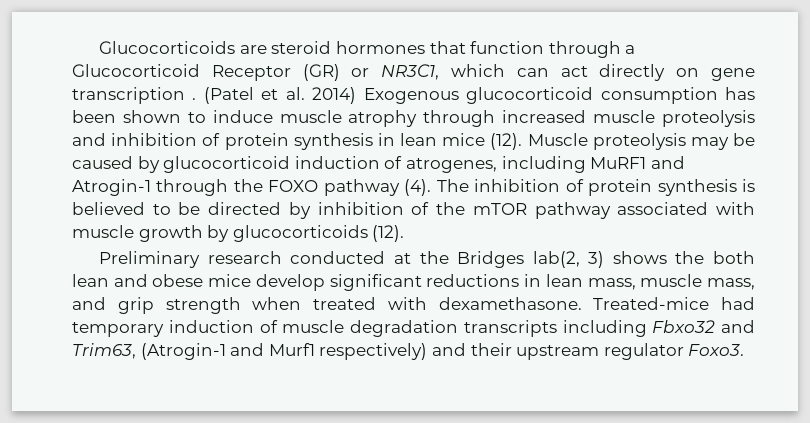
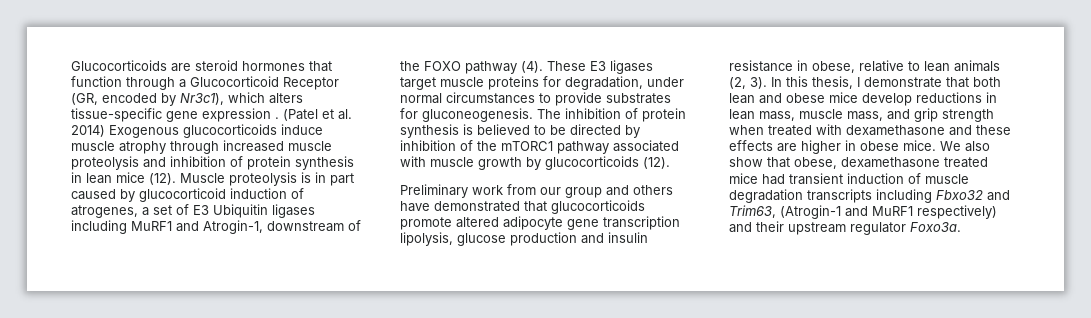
[302,64,755,81] [72,87,185,104] (GR) or NR3C1, which can act directly on gene transcription -> [71,92,303,106] [71,108,271,122] (GR, encoded by Nr3c1), which alters tissue-specific gene expression
[466,87,755,104] [72,110,206,123] glucocorticoid consumption has been shown to -> [183,124,277,138] glucocorticoids
[690,133,755,150] may be -> [301,172,354,186] is in part
[501,156,685,173] [72,179,432,196] including MuRF1 and Atrogin-1 through the FOXO pathway (4). -> [142,204,315,218] [71,220,361,234] [400,60,653,74] [400,76,684,90] [400,92,671,106] [400,108,533,122] a set of E3 Ubiquitin ligases including MuRF1 and Atrogin-1, downstream of the FOXO pathway (4). These E3 ligases target muscle proteins for degradation, under normal circumstances to provide substrates for gluconeogenesis.
[472,203,527,215] mTOR -> [501,141,553,151] mTORC1
[207,251,705,268] research conducted at the Bridges lab(2, 3) shows the -> [472,184,673,198] [400,200,645,214] [400,216,680,230] [400,232,648,246] [729,60,1000,73] [729,76,969,89] work from our group and others have demonstrated that glucocorticoids promote altered adipocyte gene transcription lipolysis, glucose production and insulin resistance in obese, relative to lean animals (2, 3). In this thesis, I demonstrate that
[329,274,422,291] significant -> (912, 99) none
[438,297,755,310] [72,322,164,337] dexamethasone. Treated-mice had temporary -> [846,125,1011,136] [729,140,990,154] [729,157,988,169] [729,173,843,185] dexamethasone and these effects are higher in obese mice. We also show that obese, dexamethasone treated mice had transient
[268,343,315,356] Murf1 -> [872,206,913,216] MuRF1
[688,344,745,356] Foxo3. -> [910,222,961,232] Foxo3a.

